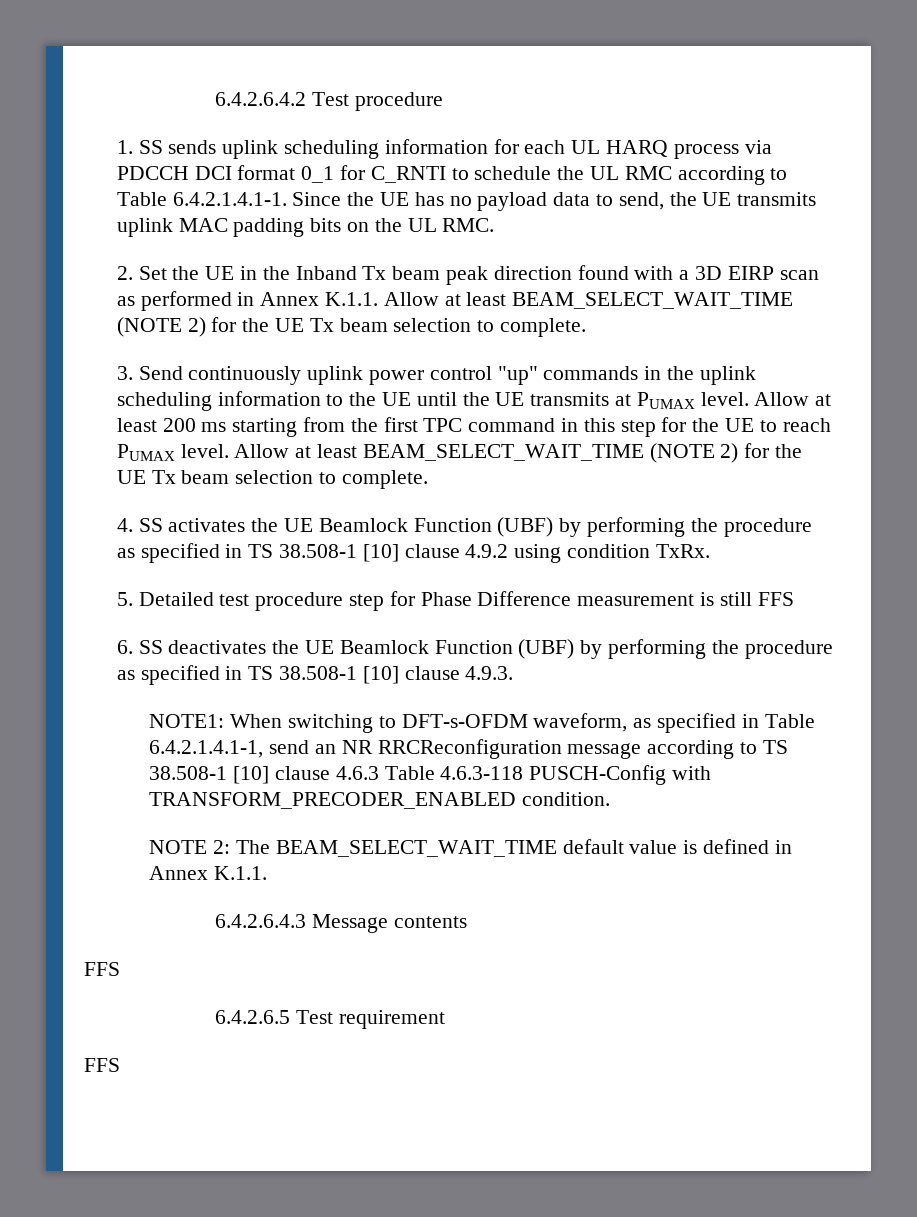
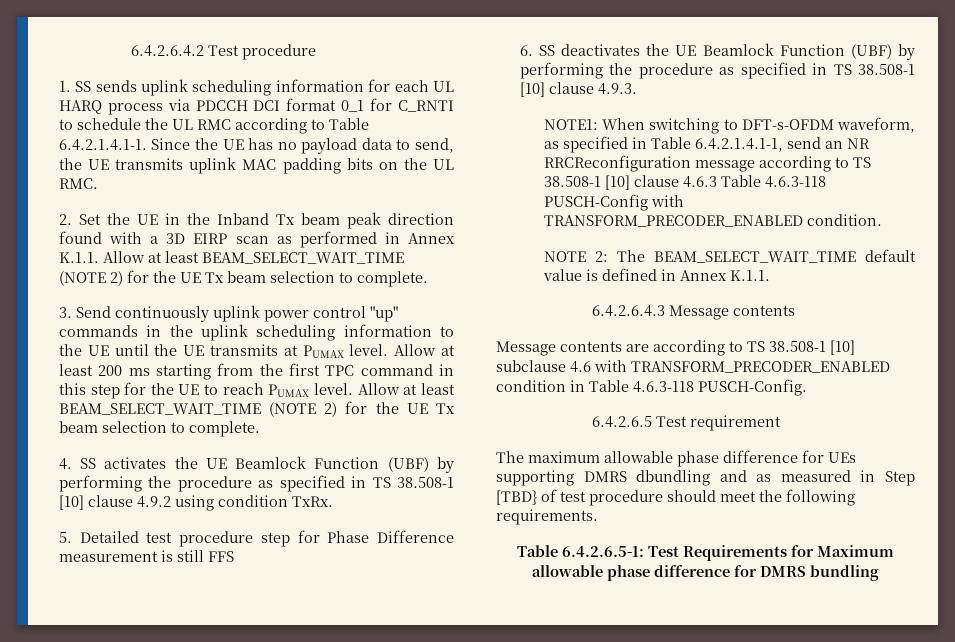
[84,962,120,976] [214,1010,445,1029] [84,1058,120,1072] FFS // 6.4.2.6.5 Test requirement // FFS -> [496,340,855,356] [496,360,890,373] [496,379,807,396] [591,415,781,431] [496,450,856,467] [496,470,915,486] [496,489,855,506] [496,509,598,525] [517,545,894,561] [532,565,879,581] Message contents are according to TS 38.508-1 [10] subclause 4.6 with TRANSFORM_PRECODER_ENABLED condition in Table 4.6.3-118 PUSCH-Config. // 6.4.2.6.5 Test requirement // The maximum allowable phase difference for UEs supporting DMRS dbundling and as measured in Step [TBD} of test procedure should meet the following requirements. // Table 6.4.2.6.5-1: Test Requirements for Maximum allowable phase difference for DMRS bundling

